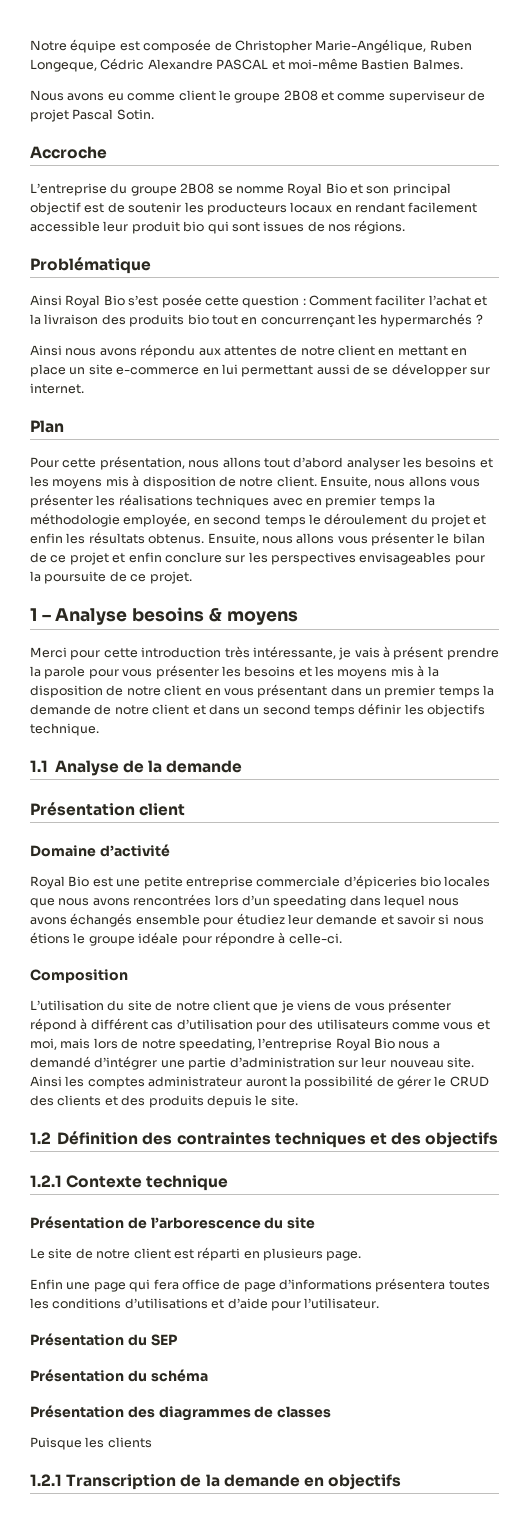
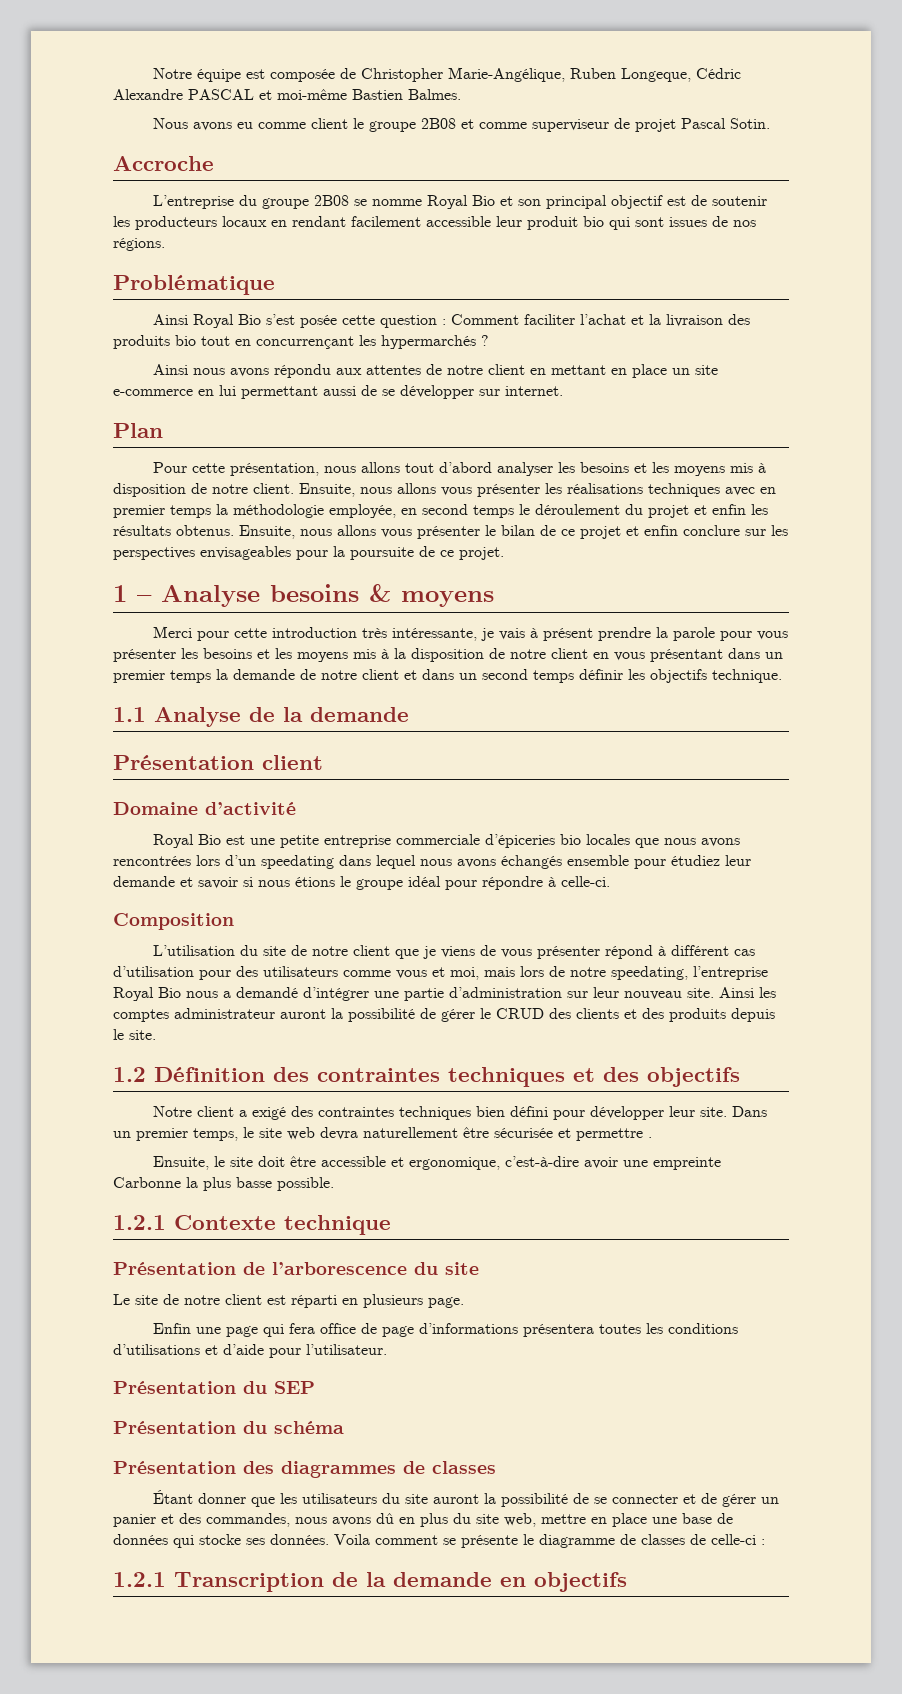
[138,932,179,944] idéale -> [408,876,441,887] idéal
(499, 1140) none -> [153,1106,768,1120] [113,1127,652,1141] [153,1156,722,1170] [113,1177,334,1191] // Notre client a exigé des contraintes techniques bien défini pour développer leur site. Dans un premier temps, le site web devra naturellement être sécurisée et permettre . // Ensuite, le site doit être accessible et ergonomique, c’est-à-dire avoir une empreinte Carbonne la plus basse possible.
[30,1437,152,1450] Puisque les clients -> [153,1490,780,1507] [113,1513,733,1527] [113,1534,765,1548] Étant donner que les utilisateurs du site auront la possibilité de se connecter et de gérer un panier et des commandes, nous avons dû en plus du site web, mettre en place une base de données qui stocke ses données. Voila comment se présente le diagramme de classes de celle-ci :

